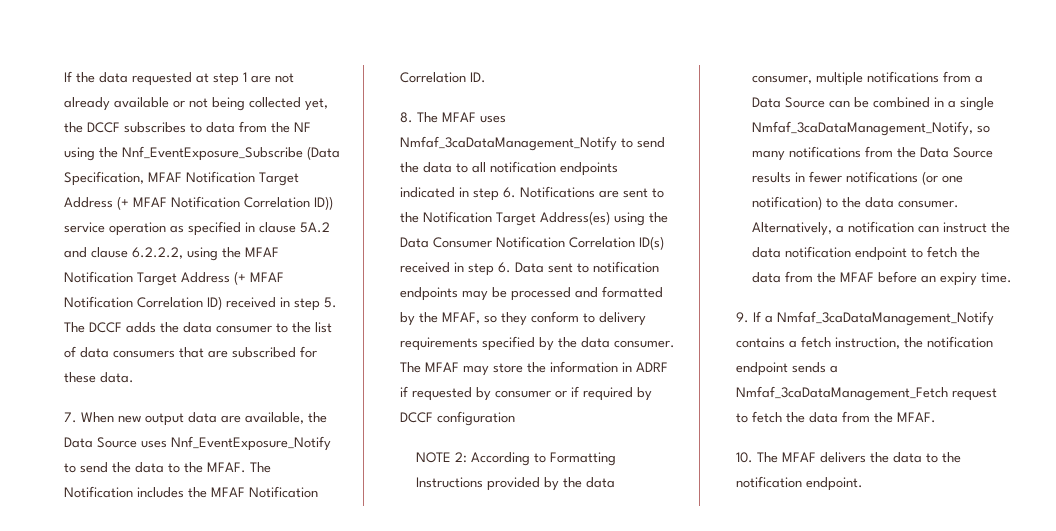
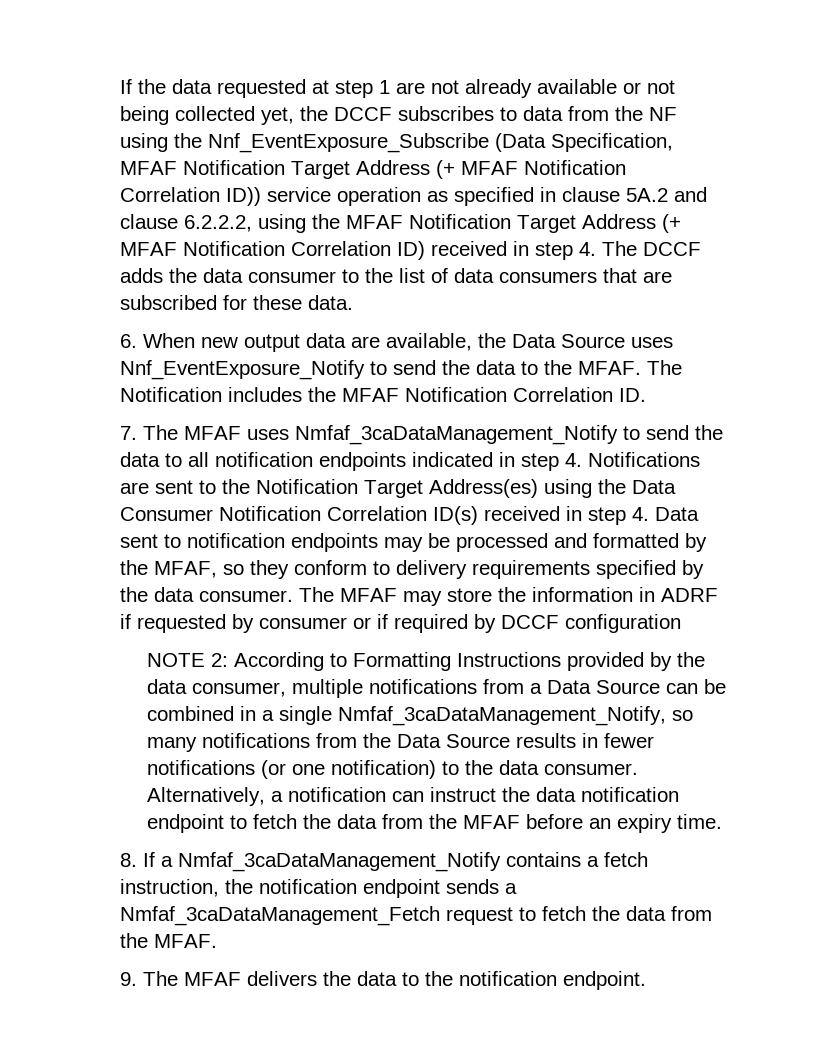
[324,297,338,308] 5. -> [578,242,596,256] 4.
[64,412,78,423] 7. -> [119,334,137,348] 6.
[400,112,414,123] 8. -> [119,426,137,440] 7.
[503,187,517,198] 6. -> [564,453,582,467] 4.
[498,262,512,273] 6. -> [631,507,649,521] 4.
[736,312,750,323] 9. -> [119,853,137,867] 8.
[736,452,754,463] 10. -> [119,972,137,986] 9.

